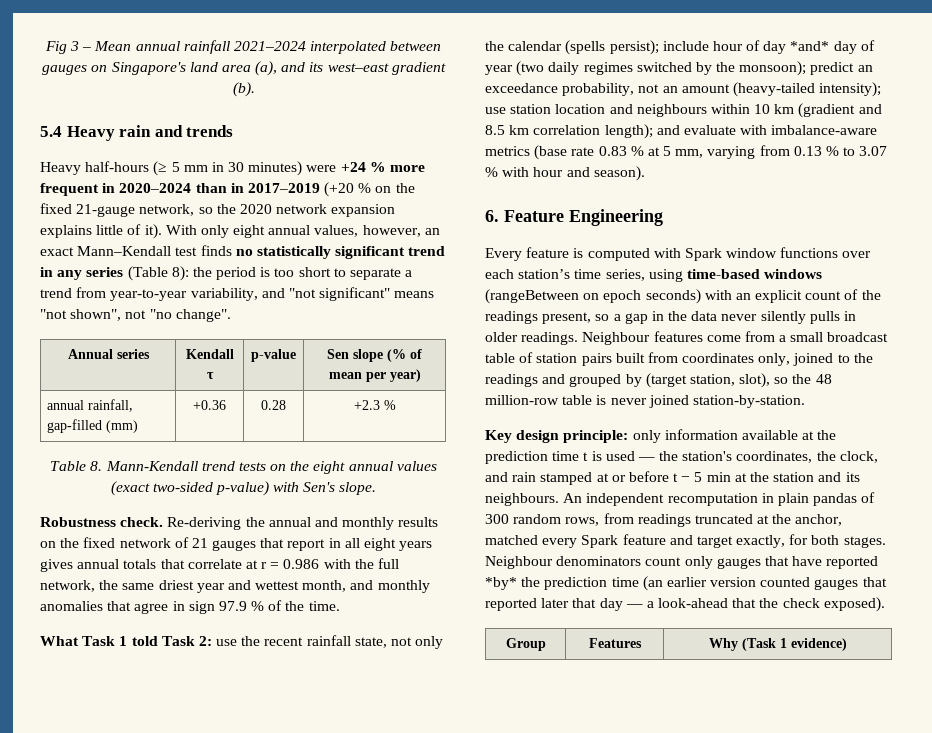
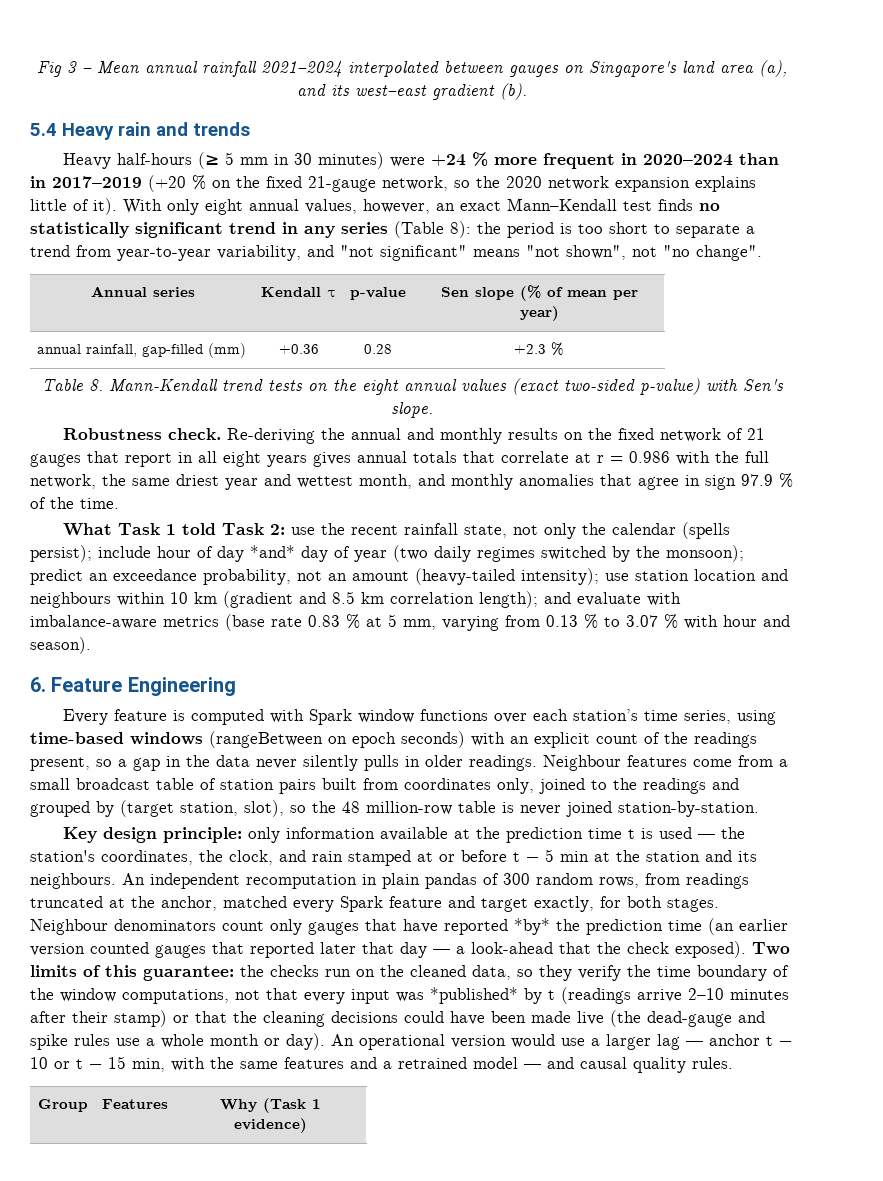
(885, 604) none -> [752,942,790,955] [30,965,789,981] [30,987,789,1004] [30,1010,765,1027] [30,1033,792,1050] [30,1056,733,1073] Two limits of this guarantee: the checks run on the cleaned data, so they verify the time boundary of the window computations, not that every input was *published* by t (readings arrive 2–10 minutes after their stamp) or that the cleaning decisions could have been made live (the dead-gauge and spike rules use a whole month or day). An operational version would use a larger lag — anchor t − 10 or t − 15 min, with the same features and a retrained model — and causal quality rules.

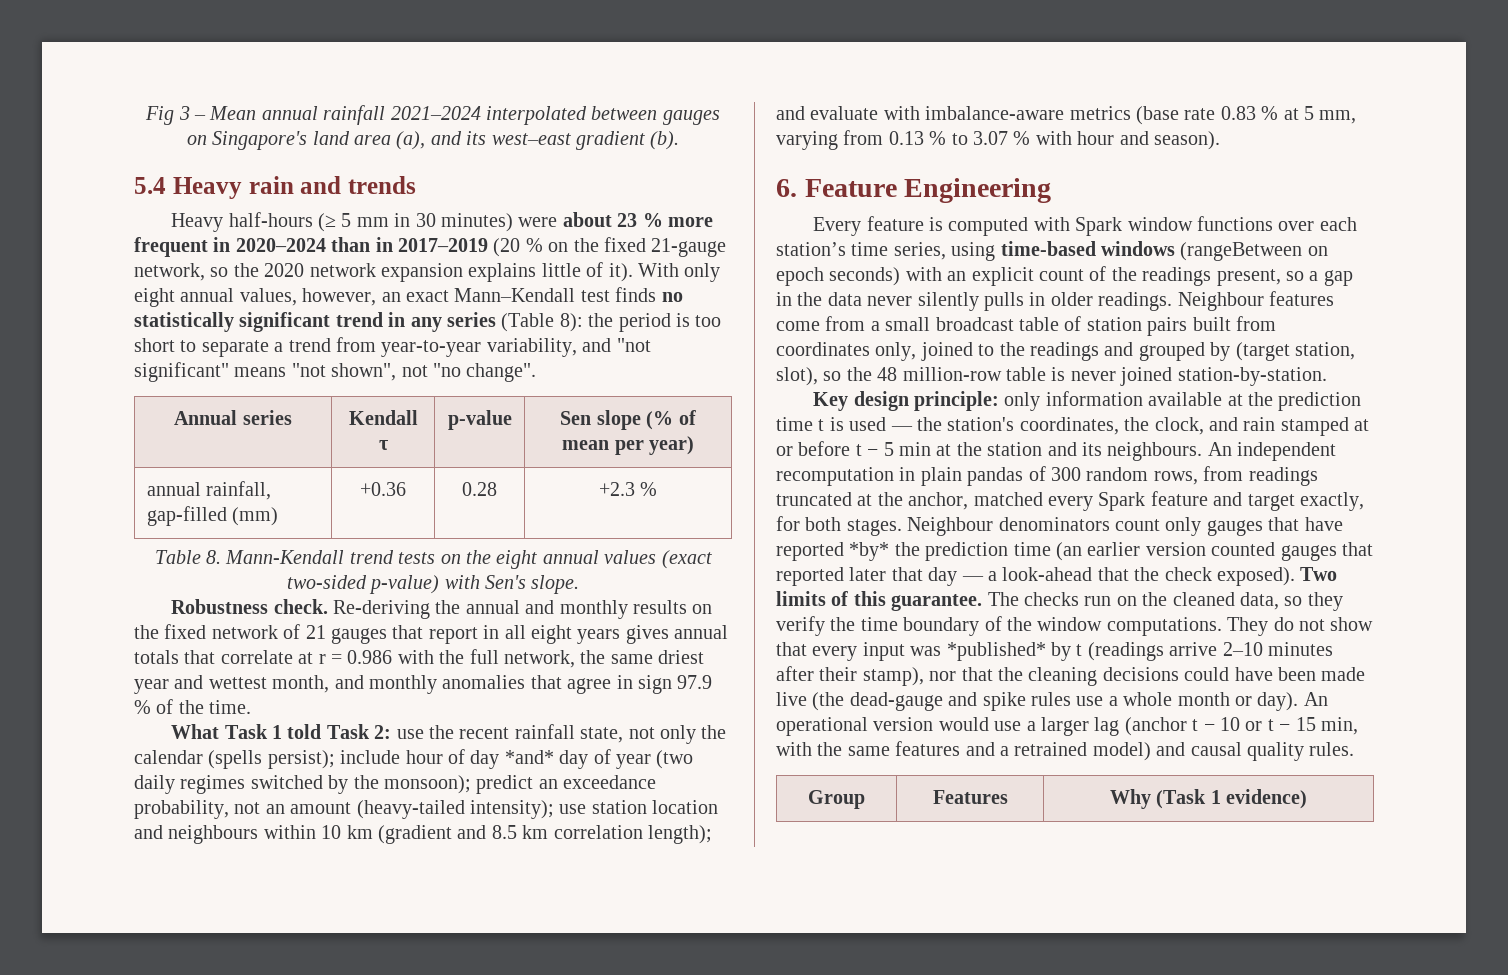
[430,154,466,166] +24 -> [562,212,638,227] about 23
[148,175,186,192] (+20 -> [493,238,521,257] (20
[143,965,264,981] guarantee: the -> [891,592,1019,611] guarantee. The
[122,989,260,1004] computations, not -> [1106,617,1374,636] computations. They do not show
[114,1010,189,1027] stamp) or -> [862,667,957,686] stamp), nor
[686,1034,760,1046] — anchor -> [1124,717,1187,736] (anchor
[473,1057,541,1069] model — -> [1092,742,1151,761] model)

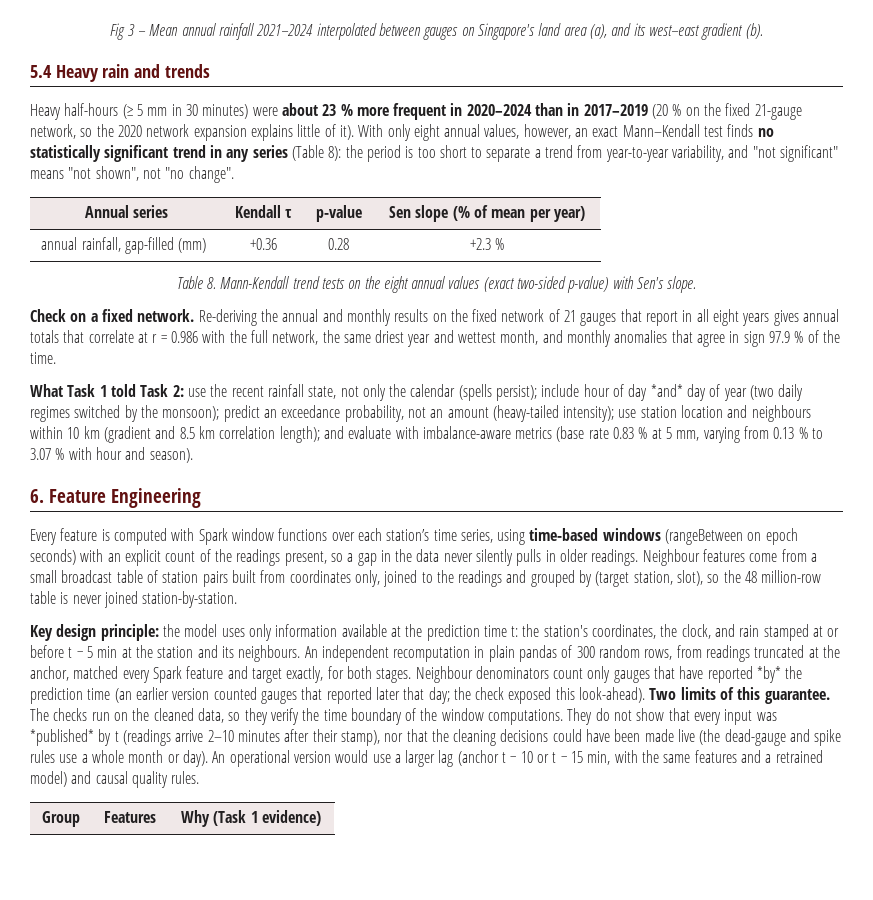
[171,599,328,614] Robustness check. -> [30,309,195,322] Check on a fixed network.
(1000, 401) none -> [162,624,245,637] the model uses
[818,417,913,431] t is used — -> [511,626,519,637] t:
[928,567,1295,586] day — a look-ahead that the check exposed). -> [428,687,646,704] day; the check exposed this look-ahead).

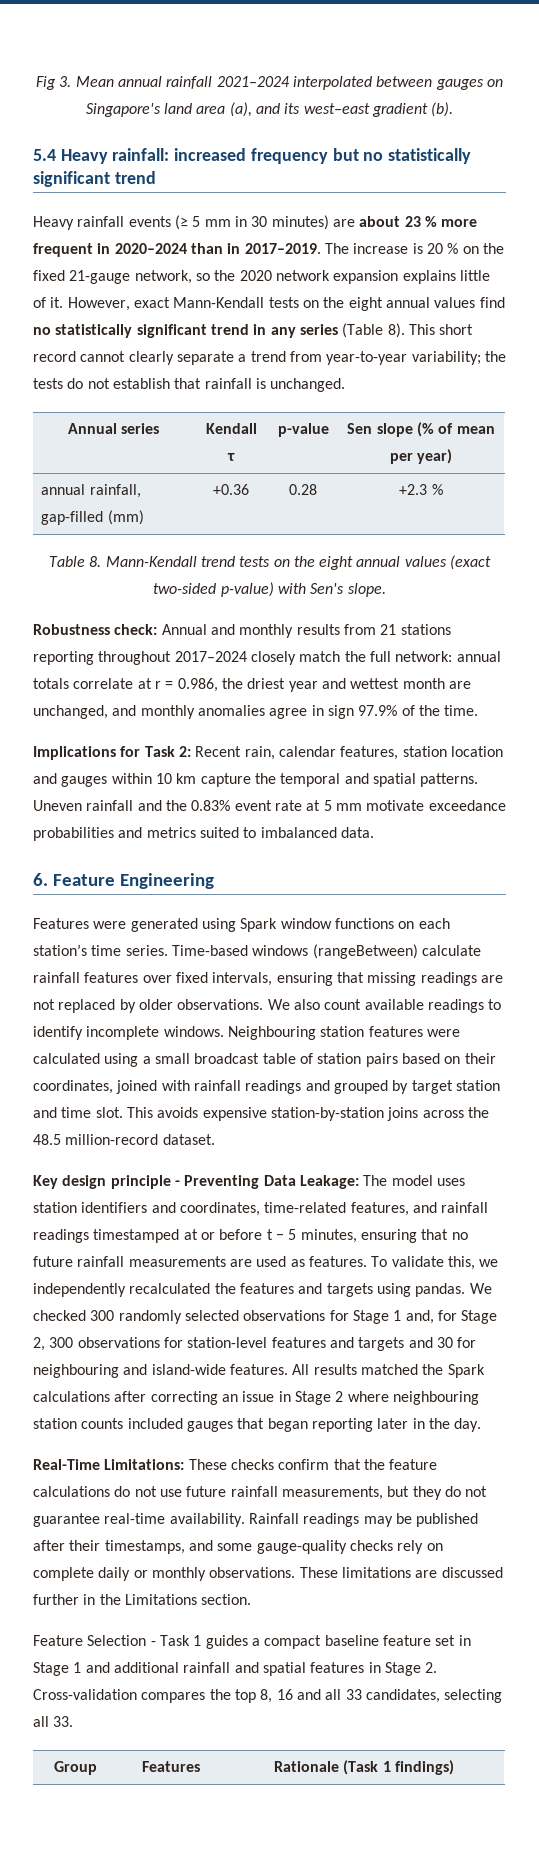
[127,24,147,36] 3 – -> [59,76,72,87] 3.
[102,64,210,78] [30,103,119,120] rain and trends // Heavy half-hours -> [112,148,472,164] [33,171,156,187] [33,216,171,230] rainfall: increased frequency but no statistically significant trend // Heavy rainfall events
[252,107,278,116] were -> [332,219,355,227] are
[583,104,669,119] 2017–2019 (20 -> [244,243,443,254] 2017–2019. The increase is 20
[339,124,754,141] it). With only eight annual values, however, an exact Mann–Kendall test finds -> [50,297,505,311] it. However, exact Mann-Kendall tests on the eight annual values find
[328,145,483,162] 8): the period is too short to -> [387,323,474,338] [33,351,174,365] 8). This short record cannot clearly
[672,145,839,162] [30,166,234,183] variability, and "not significant" means "not shown", not "no change". -> [411,351,506,365] [33,378,346,392] variability; the tests do not establish that rainfall is unchanged.
[30,309,799,326] Check on a fixed network. Re-deriving the annual and monthly results on the fixed network of 21 gauges that report in all eight years gives -> [33,624,451,638] [33,651,453,665] Robustness check: Annual and monthly results from 21 stations reporting throughout 2017–2024 closely match the full network:
[63,330,85,343] that -> (69, 683) none
[170,330,371,345] 0.986 with the full network, the same -> [177,678,243,692] 0.986, the
[500,330,539,345] month, -> [402,678,471,689] [33,705,108,719] month are unchanged,
[671,330,693,343] that -> (265, 710) none
[769,331,804,343] 97.9 % -> [358,705,398,716] 97.9%
[30,384,804,401] [30,405,637,422] What Task 1 told Task 2: use the recent rainfall state, not only the calendar (spells persist); include hour of day *and* day of year (two daily regimes switched by the monsoon); predict an exceedance probability, not an amount (heavy-tailed intensity); use -> [33,746,399,760] Implications for Task 2: Recent rain, calendar features,
[751,405,811,422] neighbours -> [61,776,108,787] gauges
[103,426,824,443] [30,447,193,463] [30,488,201,508] [30,528,195,545] (gradient and 8.5 km correlation length); and evaluate with imbalance-aware metrics (base rate 0.83 % at 5 mm, varying from 0.13 % to 3.07 % with hour and season). // 6. Feature Engineering // Every feature is computed with -> [200,773,479,787] [33,800,506,811] [33,827,374,841] [33,873,214,889] [33,918,236,932] capture the temporal and spatial patterns. Uneven rainfall and the 0.83% event rate at 5 mm motivate exceedance probabilities and metrics suited to imbalanced data. // 6. Feature Engineering // Features were generated using
[331,532,355,541] over -> [398,921,415,929] on
[460,528,798,545] [30,549,807,566] series, using time-based windows (rangeBetween on epoch seconds) with an explicit count of the readings present, so a gap in the data never silently pulls in older readings. Neighbour features come from -> [125,944,481,959] [33,972,503,986] [33,999,502,1013] [33,1026,460,1040] [33,1053,139,1067] series. Time-based windows (rangeBetween) calculate rainfall features over fixed intervals, ensuring that missing readings are not replaced by older observations. We also count available readings to identify incomplete windows. Neighbouring station features were calculated using
[231,570,822,587] [30,591,238,608] [30,624,809,641] built from coordinates only, joined to the readings and grouped by (target station, slot), so the 48 million-row table is never joined station-by-station. // Key design principle: the model uses only information available at the prediction time t: the station's coordinates, the clock, and rain stamped -> [401,1053,496,1064] [33,1080,500,1094] [33,1107,489,1121] [33,1134,215,1145] [33,1175,465,1189] [33,1202,489,1216] [33,1229,180,1243] based on their coordinates, joined with rainfall readings and grouped by target station and time slot. This avoids expensive station-by-station joins across the 48.5 million-record dataset. // Key design principle - Preventing Data Leakage: The model uses station identifiers and coordinates, time-related features, and rainfall readings timestamped
[97,645,841,662] [30,666,803,683] [30,687,830,704] [30,708,777,725] [30,729,842,746] [30,750,823,767] [30,771,200,788] min at the station and its neighbours. An independent recomputation in plain pandas of 300 random rows, from readings truncated at the anchor, matched every Spark feature and target exactly, for both stages. Neighbour denominators count only gauges that have reported *by* the prediction time (an earlier version counted gauges that reported later that day; the check exposed this look-ahead). Two limits of this guarantee. The checks run on the cleaned data, so they verify the time boundary of the window computations. They do not show that every input was *published* by t (readings arrive 2–10 minutes after their stamp), nor that the cleaning decisions could have been made live (the dead-gauge and spike rules use a whole month or day). An operational version would use a larger lag (anchor t − 10 or t − 15 min, with the same features and a retrained model) and causal quality rules. -> [300,1229,468,1243] [33,1256,499,1270] [33,1283,492,1297] [33,1310,498,1324] [33,1337,477,1351] [33,1364,485,1378] [33,1391,479,1405] [33,1418,482,1432] [33,1459,438,1470] [33,1486,488,1500] [33,1513,479,1527] [33,1540,443,1554] [33,1567,503,1581] [33,1594,252,1605] [33,1635,471,1649] [33,1662,438,1676] [33,1689,503,1703] [33,1716,74,1727] minutes, ensuring that no future rainfall measurements are used as features. To validate this, we independently recalculated the features and targets using pandas. We checked 300 randomly selected observations for Stage 1 and, for Stage 2, 300 observations for station-level features and targets and 30 for neighbouring and island-wide features. All results matched the Spark calculations after correcting an issue in Stage 2 where neighbouring station counts included gauges that began reporting later in the day. // Real-Time Limitations: These checks confirm that the feature calculations do not use future rainfall measurements, but they do not guarantee real-time availability. Rainfall readings may be published after their timestamps, and some gauge-quality checks rely on complete daily or monthly observations. These limitations are discussed further in the Limitations section. // Feature Selection - Task 1 guides a compact baseline feature set in Stage 1 and additional rainfall and spatial features in Stage 2. Cross-validation compares the top 8, 16 and all 33 candidates, selecting all 33.
[181,810,211,827] Why -> [274,1761,340,1772] Rationale
[261,810,321,826] evidence) -> [394,1760,454,1775] findings)

